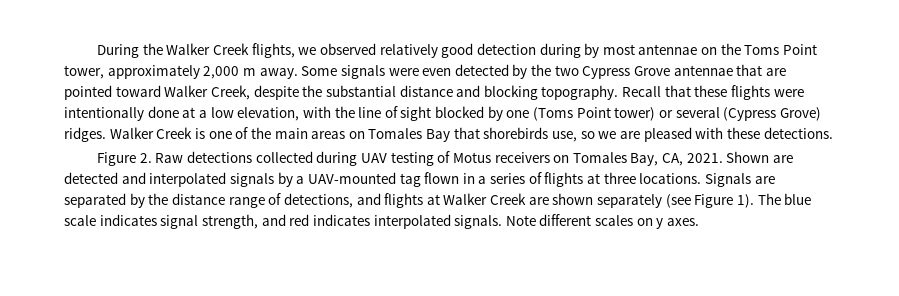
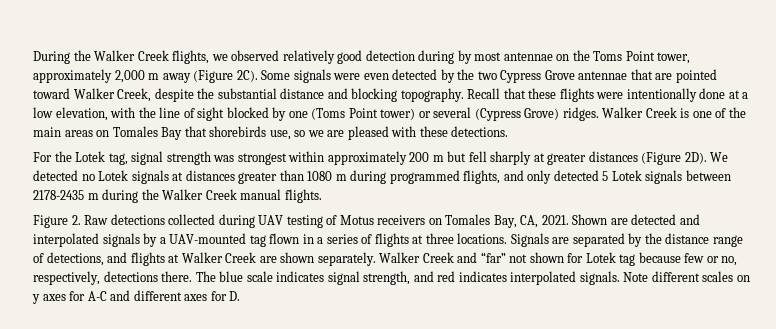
[259,68,298,79] away. -> [162,70,258,83] away (Figure 2C).
(833, 133) none -> [33,151,729,165] [33,170,731,184] [33,189,322,203] // For the Lotek tag, signal strength was strongest within approximately 200 m but fell sharply at greater distances (Figure 2D). We detected no Lotek signals at distances greater than 1080 m during programmed flights, and only detected 5 Lotek signals between 2178-2435 m during the Walker Creek manual flights.
[597,194,754,208] separately (see Figure 1). -> [317,252,738,266] [33,271,193,285] separately. Walker Creek and “far” not shown for Lotek tag because few or no, respectively, detections there.
[667,218,700,226] axes. -> [42,290,241,301] axes for A-C and different axes for D.

